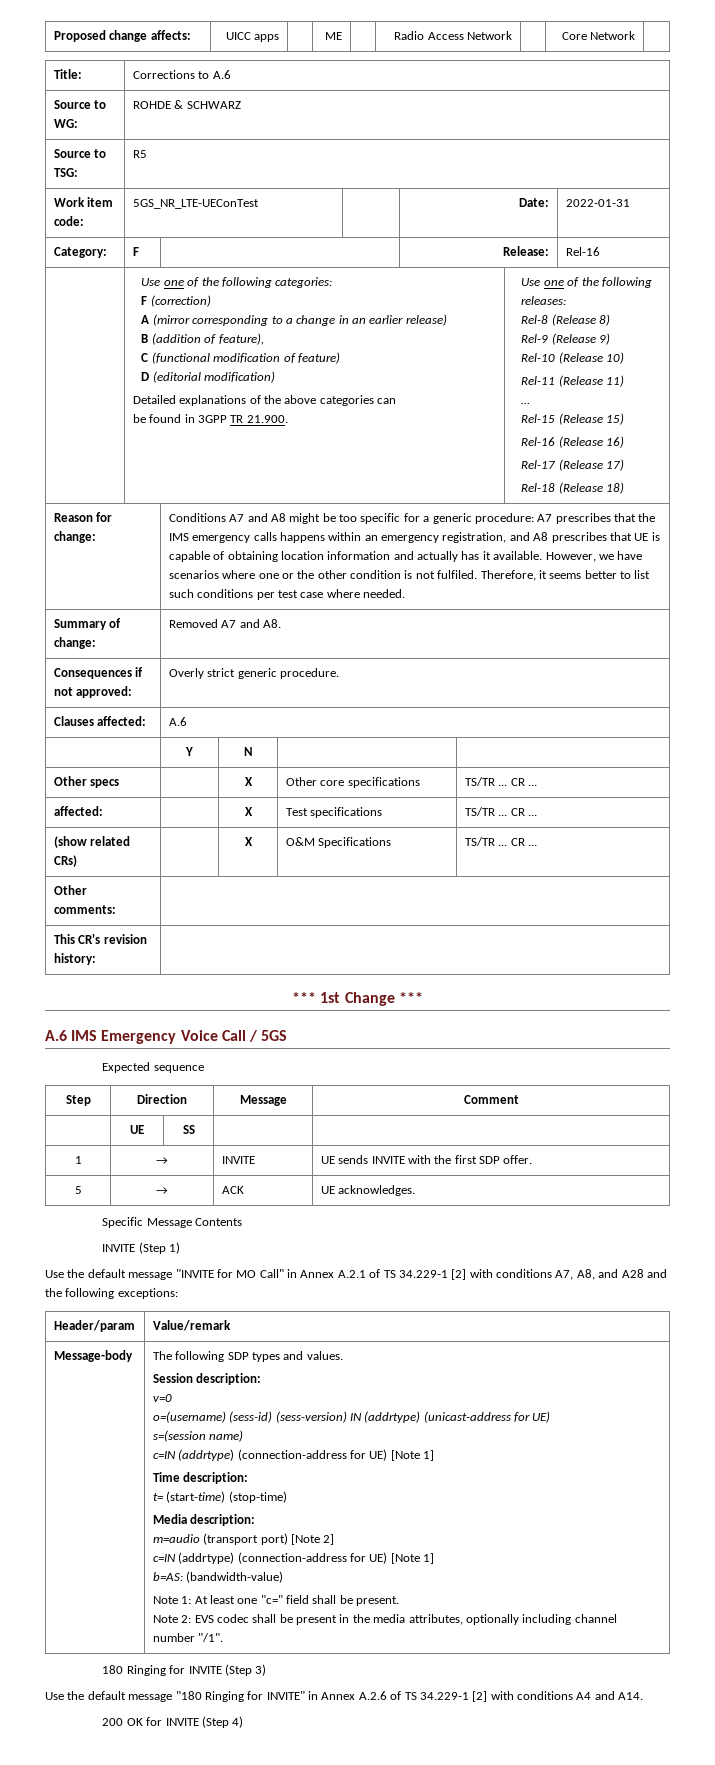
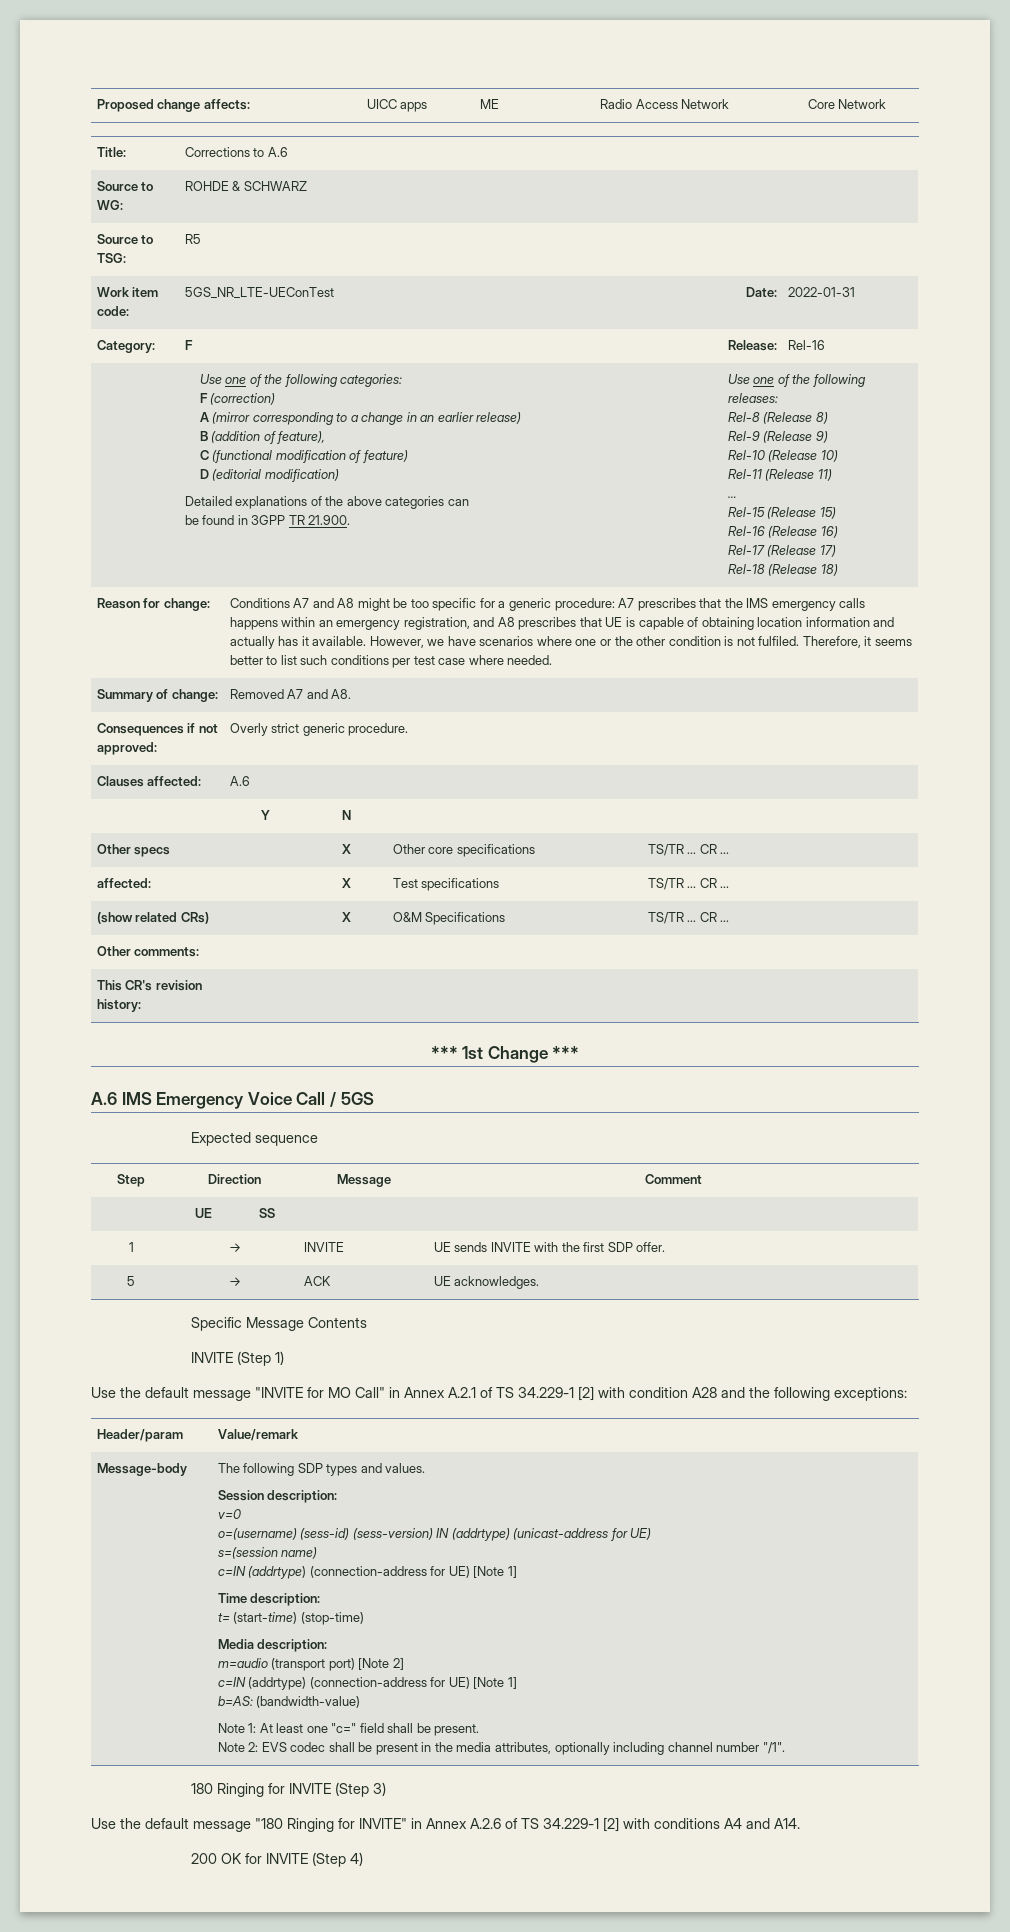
[496,1269,619,1280] conditions A7, A8, and -> [629,1387,688,1398] condition

